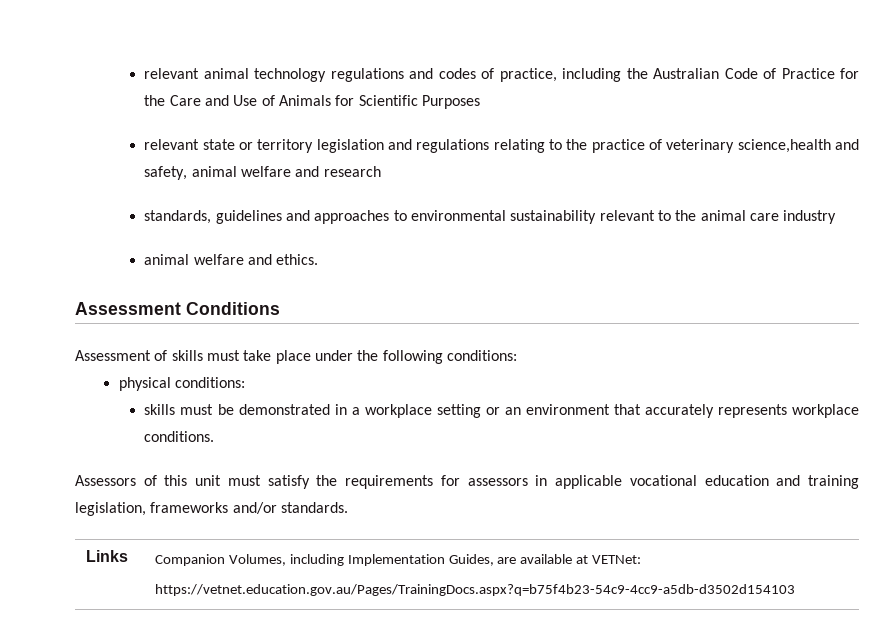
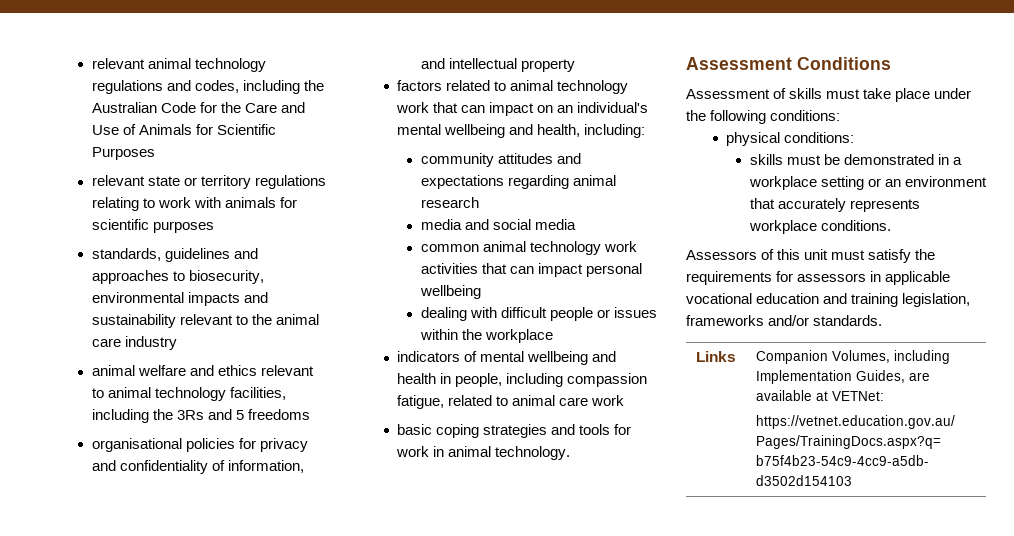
[438,68,557,82] codes of practice, -> [194,80,239,93] codes,
[763,68,835,79] of Practice -> (196, 107) none
[316,139,413,153] legislation and -> (251, 182) none
[566,139,859,153] [144,166,381,180] the practice of veterinary science,health and safety, animal welfare and research -> [157,197,297,208] [91,219,214,233] work with animals for scientific purposes
[411,210,507,221] environmental -> [188,270,264,284] [91,292,268,306] biosecurity, environmental impacts and
[276,254,319,265] ethics. -> [217,365,314,376] [91,387,286,401] [91,409,310,423] [91,438,308,452] [91,460,304,474] [420,58,575,72] [397,80,629,94] [396,102,649,116] [397,124,646,138] [420,153,581,167] [420,175,616,189] [420,197,479,208] [420,219,576,230] [420,241,637,255] [420,263,642,277] [419,285,481,299] [420,307,657,321] [419,329,553,343] [397,351,617,365] [397,373,648,387] [397,395,625,409] [397,424,632,438] [396,446,571,460] ethics relevant to animal technology facilities, including the 3Rs and 5 freedoms // organisational policies for privacy and confidentiality of information, and intellectual property // factors related to animal technology work that can impact on an individual's mental wellbeing and health, including: // community attitudes and expectations regarding animal research // media and social media // common animal technology work activities that can impact personal wellbeing // dealing with difficult people or issues within the workplace // indicators of mental wellbeing and health in people, including compassion fatigue, related to animal care work // basic coping strategies and tools for work in animal technology.

